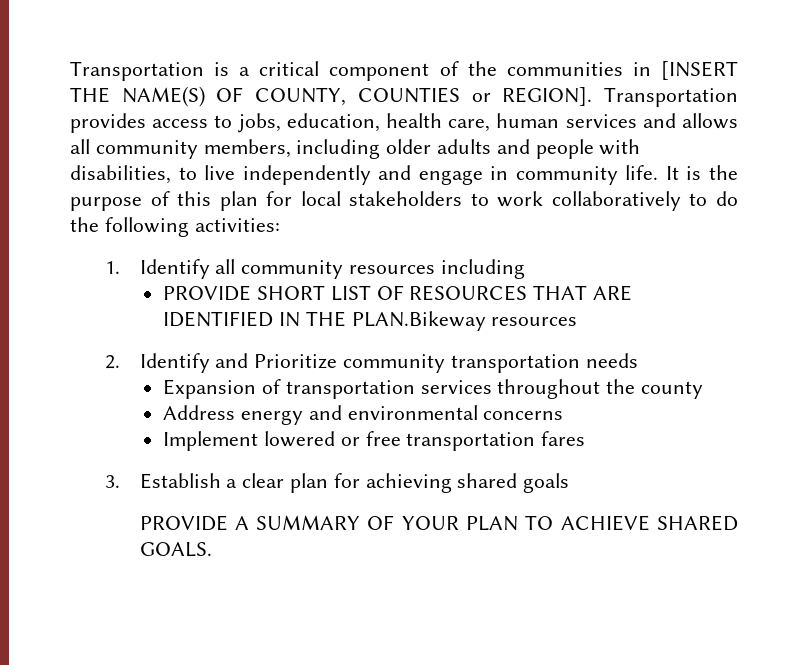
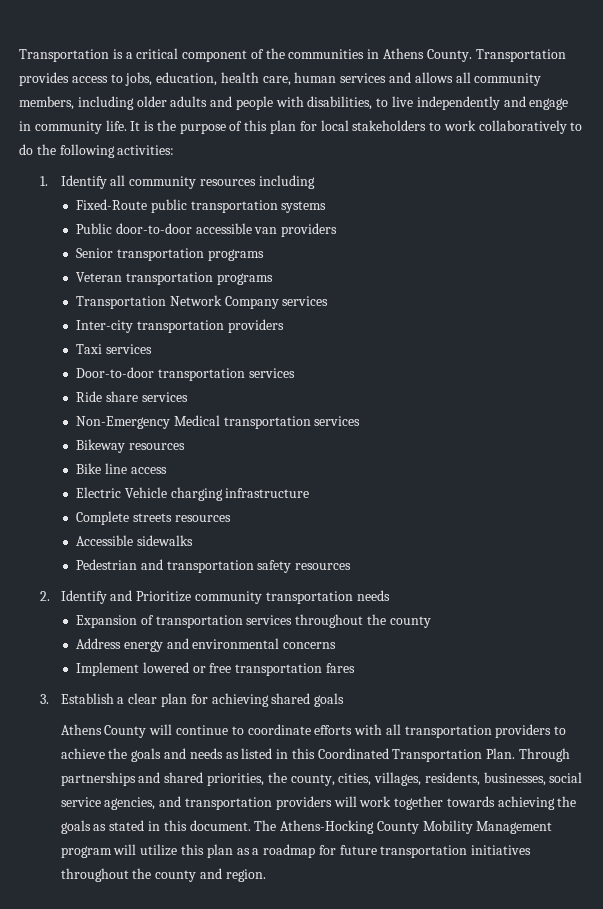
[660,61,738,80] [70,86,593,107] [INSERT THE NAME(S) OF COUNTY, COUNTIES or REGION]. -> [383,48,472,62] Athens County.
[163,285,633,301] [163,311,486,331] PROVIDE SHORT LIST OF RESOURCES THAT ARE IDENTIFIED IN THE PLAN.Bikeway -> [76,199,327,213] [76,223,338,237] [76,248,264,261] [76,272,273,285] [76,295,329,309] [76,319,284,333] [76,344,152,354] [76,367,295,381] [76,391,188,402] [76,415,361,429] [76,439,185,453] [76,463,167,474] [76,487,310,501] [76,511,231,525] [76,535,193,546] [76,559,292,573] Fixed-Route public transportation systems // Public door-to-door accessible van providers // Senior transportation programs // Veteran transportation programs // Transportation Network Company services // Inter-city transportation providers // Taxi services // Door-to-door transportation services // Ride share services // Non-Emergency Medical transportation services // Bikeway resources // Bike line access // Electric Vehicle charging infrastructure // Complete streets resources // Accessible sidewalks // Pedestrian and transportation safety
[139,515,738,531] [139,542,212,557] PROVIDE A SUMMARY OF YOUR PLAN TO ACHIEVE SHARED GOALS. -> [60,724,567,738] [60,748,571,762] [60,772,583,786] [60,796,577,810] [60,820,553,834] [60,844,532,858] [60,868,266,882] Athens County will continue to coordinate efforts with all transportation providers to achieve the goals and needs as listed in this Coordinated Transportation Plan. Through partnerships and shared priorities, the county, cities, villages, residents, businesses, social service agencies, and transportation providers will work together towards achieving the goals as stated in this document. The Athens-Hocking County Mobility Management program will utilize this plan as a roadmap for future transportation initiatives throughout the county and region.

